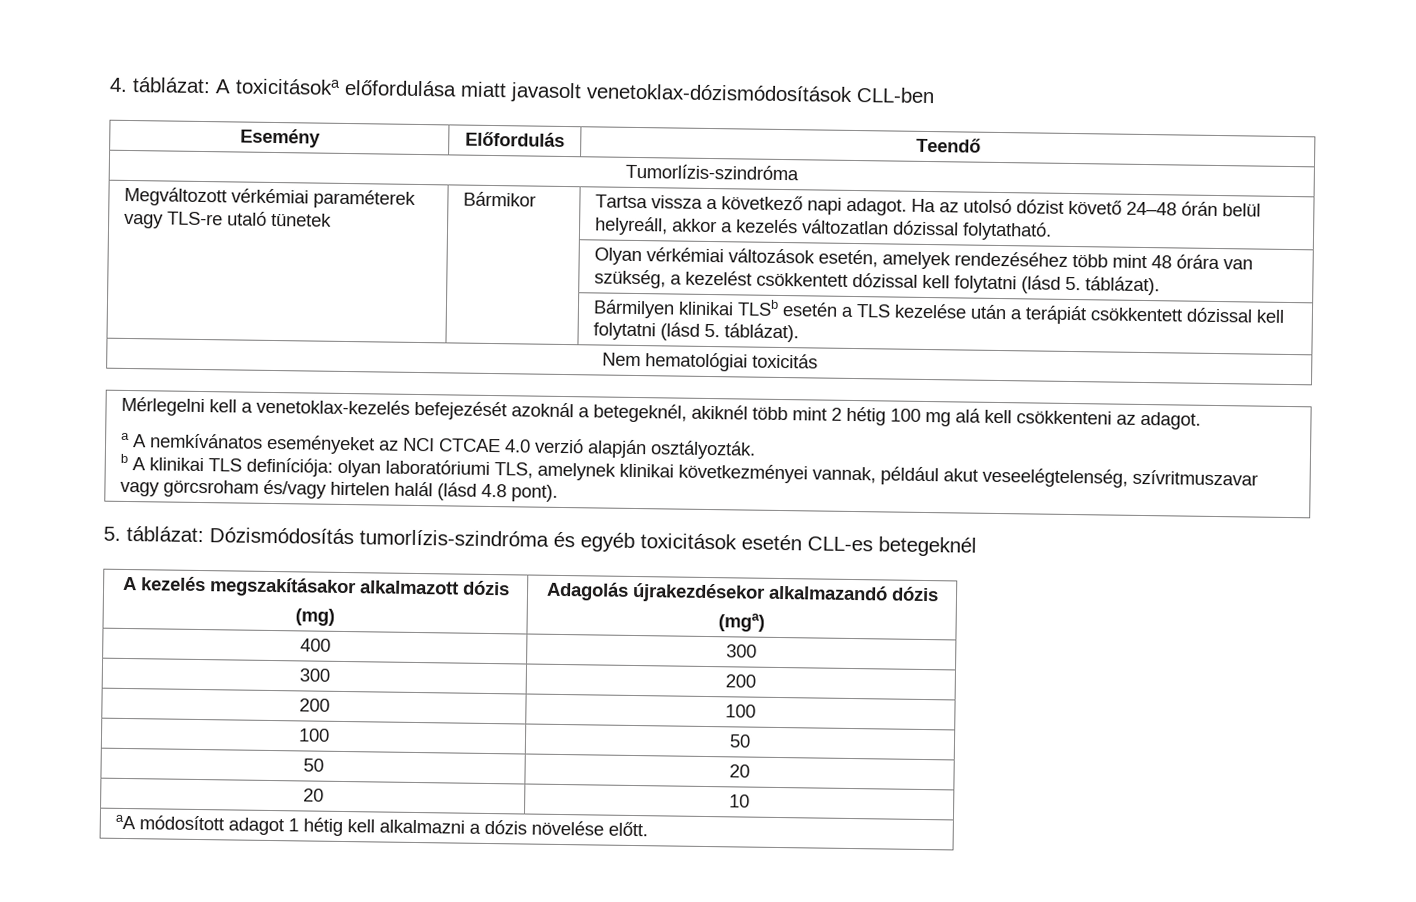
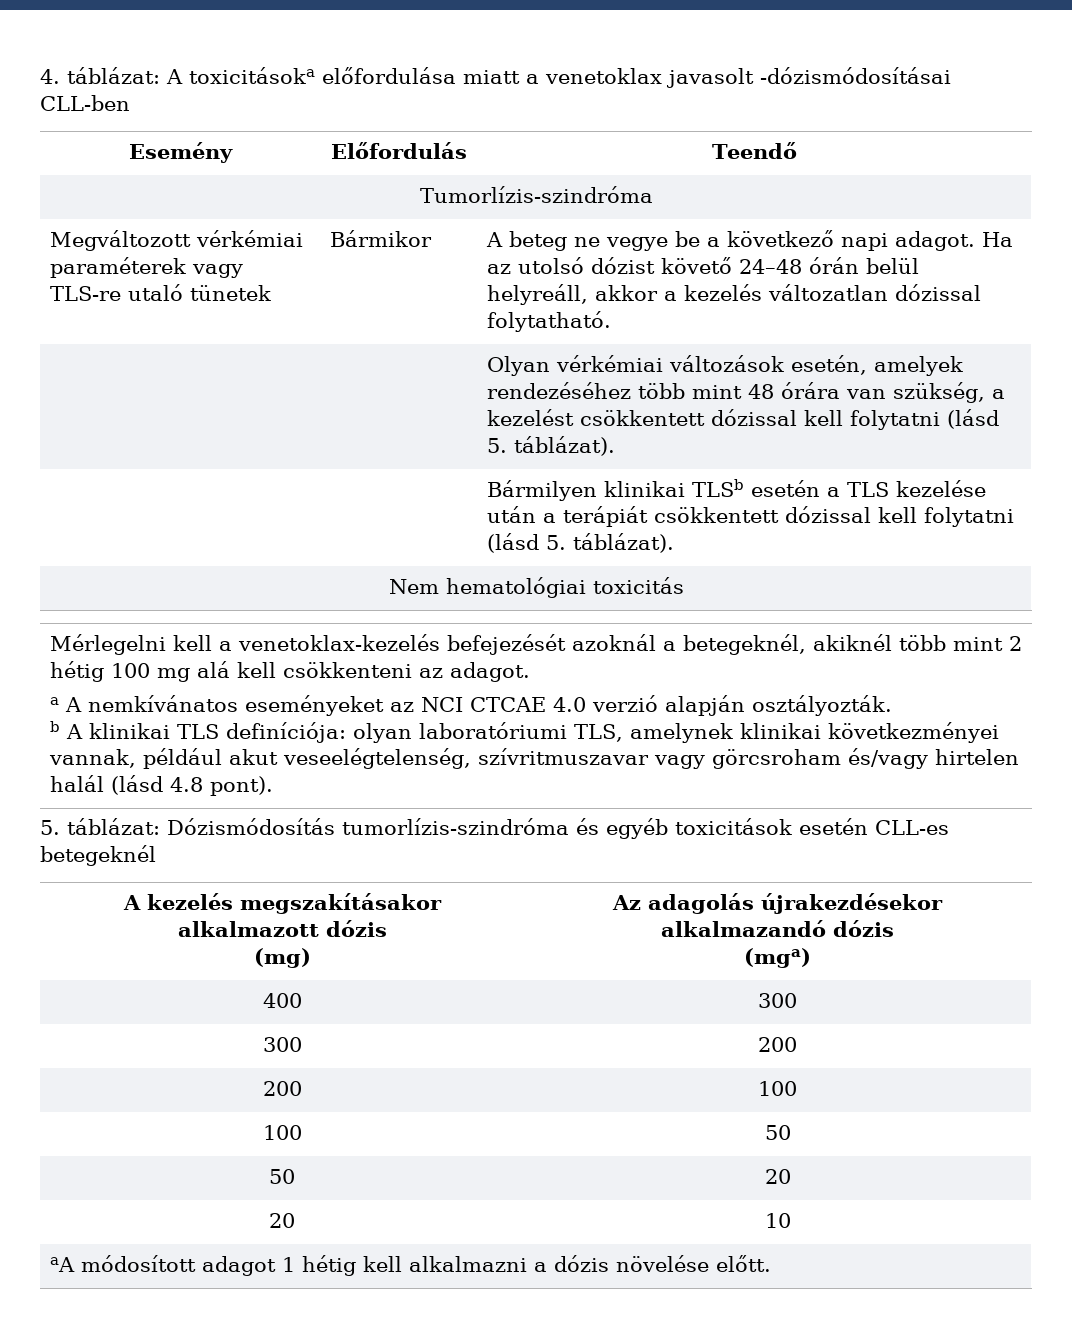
[510,82,853,103] javasolt venetoklax-dózismódosítások -> [526,67,951,88] a venetoklax javasolt -dózismódosításai
[594,194,703,209] Tartsa vissza -> [485,231,700,251] A beteg ne vegye be
[545,581,629,601] Adagolás -> [612,893,754,914] Az adagolás

